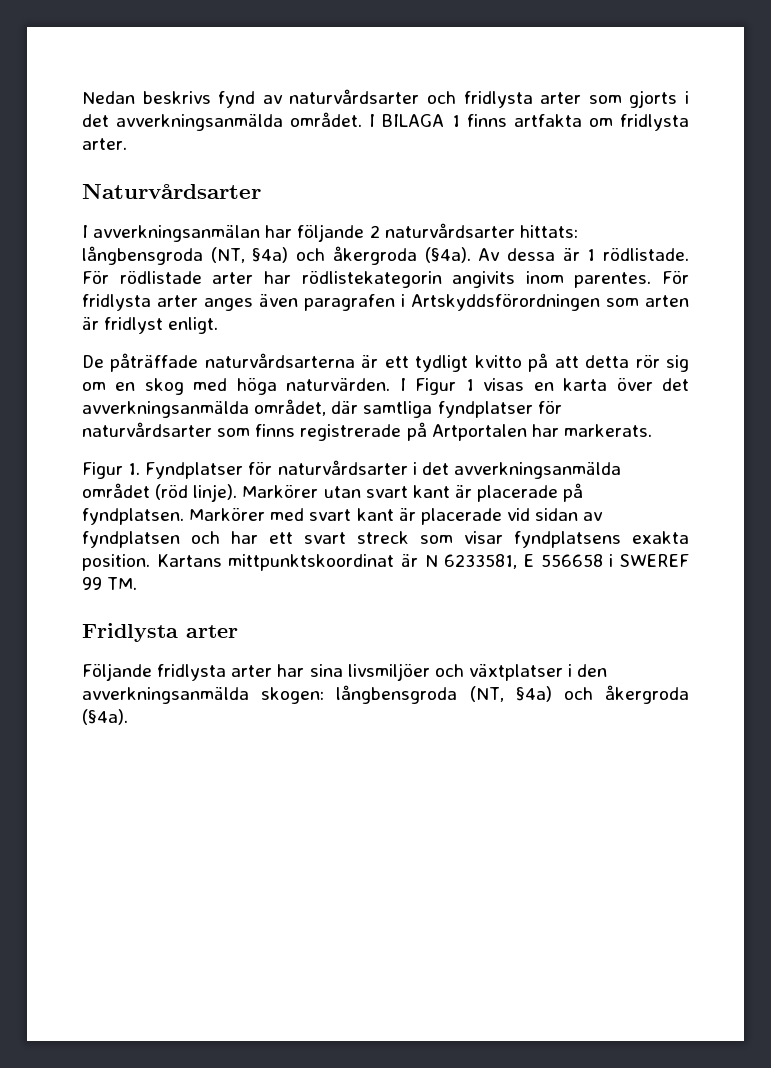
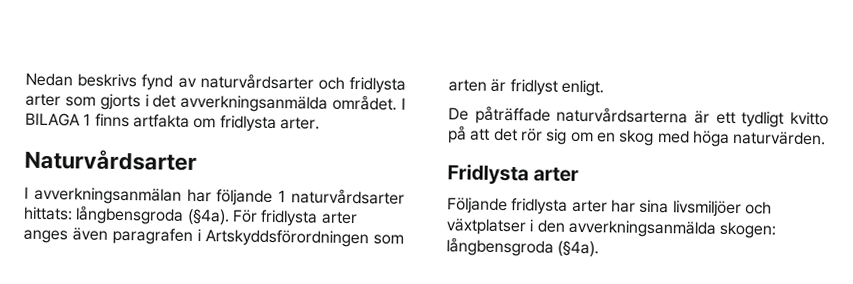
[369,225,380,238] 2 -> [278,190,287,203] 1
[210,246,689,265] [82,270,652,288] (NT, §4a) och åkergroda (§4a). Av dessa är 1 rödlistade. För rödlistade arter har rödlistekategorin angivits inom parentes. -> [186,208,230,226] (§4a).
[585,355,630,368] detta -> [493,127,518,142] det
[399,377,689,395] [82,399,562,418] [82,422,652,441] [82,460,621,479] [82,483,584,502] [82,507,604,525] [82,531,689,548] [82,554,689,571] [82,577,138,590] I Figur 1 visas en karta över det avverkningsanmälda området, där samtliga fyndplatser för naturvårdsarter som finns registrerade på Artportalen har markerats. // Figur 1. Fyndplatser för naturvårdsarter i det avverkningsanmälda området (röd linje). Markörer utan svart kant är placerade på fyndplatsen. Markörer med svart kant är placerade vid sidan av fyndplatsen och har ett svart streck som visar fyndplatsens exakta position. Kartans mittpunktskoordinat är N 6233581, E 556658 i SWEREF 99 TM. -> (827, 138) none
[469,685,690,704] (NT, §4a) och åkergroda -> (554, 247) none

